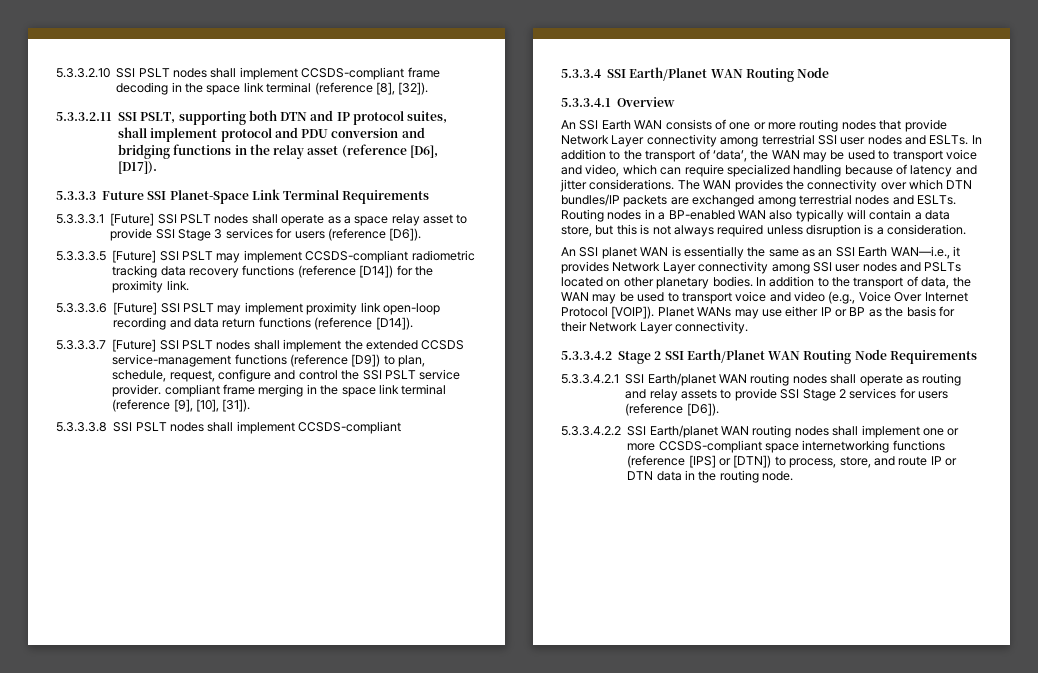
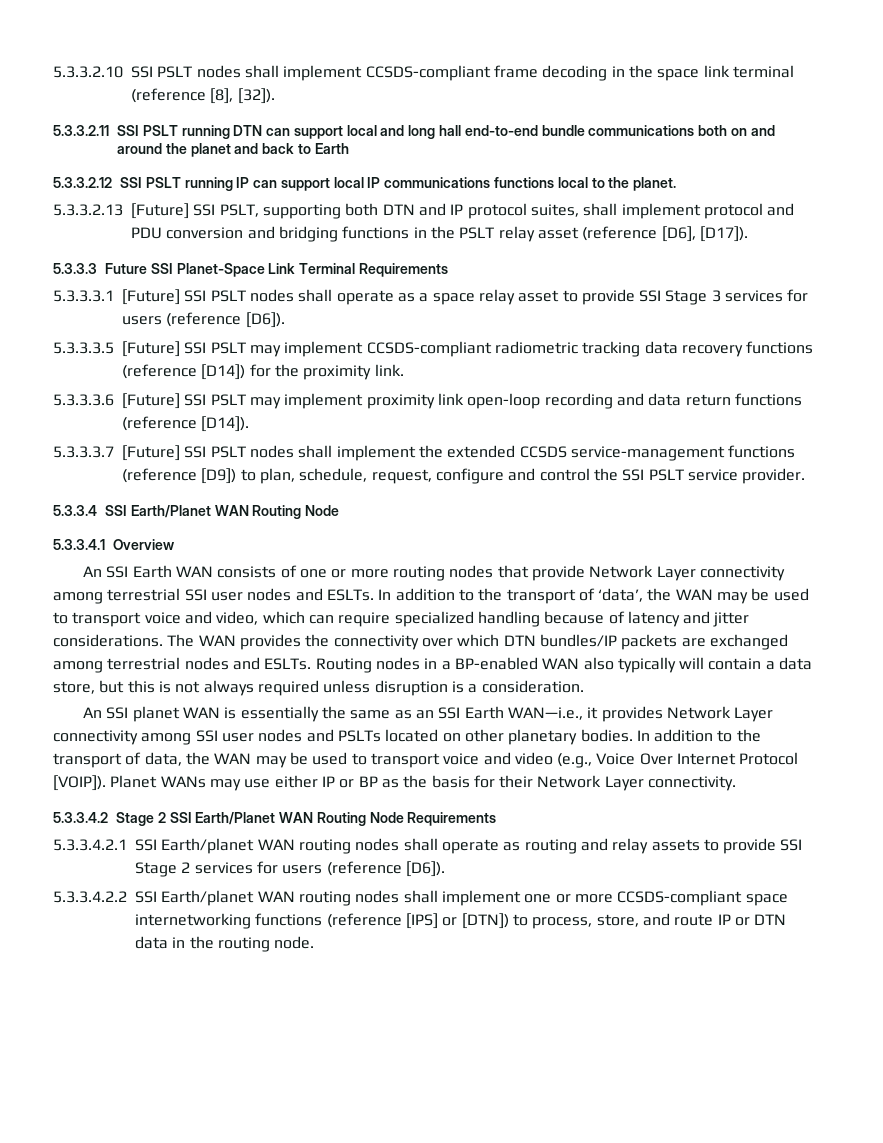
(138, 116) none -> [142,125,775,139] [117,143,349,157] [53,177,677,191] [53,203,216,219] PSLT running DTN can support local and long hall end-to-end bundle communications both on and around the planet and back to Earth // 5.3.3.2.12 SSI PSLT running IP can support local IP communications functions local to the planet. // 5.3.3.2.13 [Future] SSI
(270, 149) none -> [459,227,495,239] PSLT
[164,384,447,397] [112,399,251,412] [56,421,402,434] compliant frame merging in the space link terminal (reference [9], [10], [31]). // 5.3.3.3.8 SSI PSLT nodes shall implement CCSDS-compliant -> (806, 476) none

